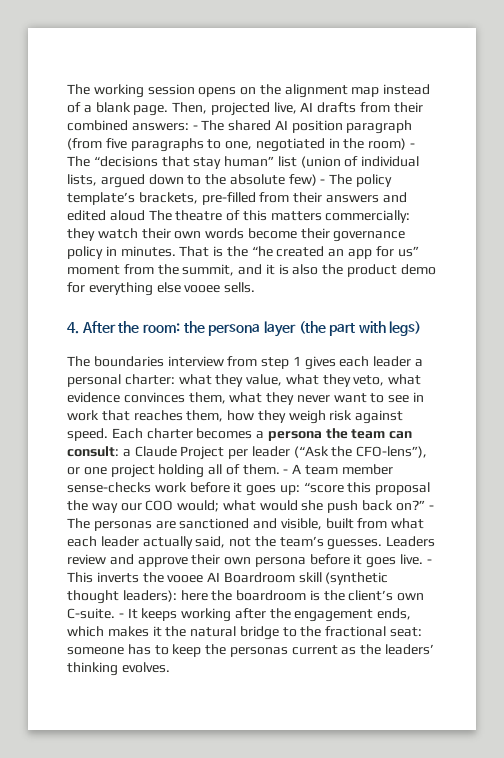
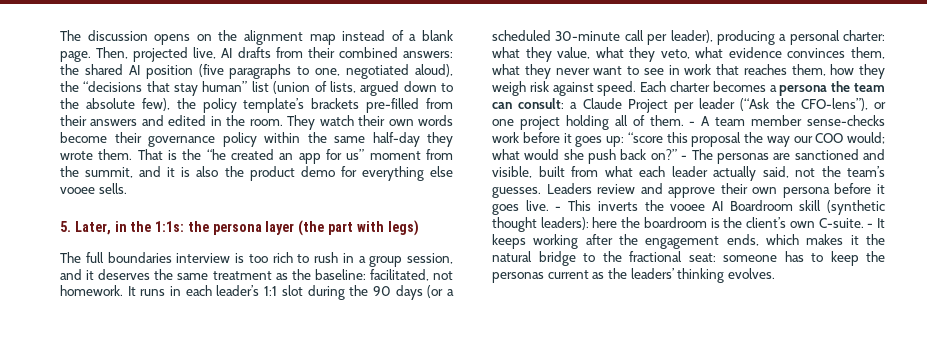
[67,84,195,98] The working session -> [60,30,148,41] The discussion
[192,120,225,131] - The -> [60,64,79,75] the
[346,120,413,134] [67,138,127,150] paragraph (from five -> [198,64,224,77] (five
[328,138,416,150] [67,156,90,167] in the room) - The -> [415,64,453,77] [60,81,79,92] aloud), the
[361,156,420,167] individual -> (327, 86) none
[288,174,353,186] few) - The -> [141,98,196,111] few), the
[138,192,198,204] brackets, -> [311,98,360,109] brackets
[109,210,411,223] [67,228,95,241] aloud The theatre of this matters commercially: they -> [210,115,316,130] in the room. They
[105,246,176,257] in minutes. -> [264,132,453,147] [60,149,133,160] within the same half-day they wrote them.
[67,321,180,334] 4. After the room: -> [60,221,185,235] 5. Later, in the 1:1s:
(90, 361) none -> [85,252,104,263] full
[227,356,412,370] from step 1 gives each leader -> [235,252,453,267] [60,269,453,281] [60,285,455,300] [492,30,775,45] is too rich to rush in a group session, and it deserves the same treatment as the baseline: facilitated, not homework. It runs in each leader’s 1:1 slot during the 90 days (or a scheduled 30-minute call per leader), producing

